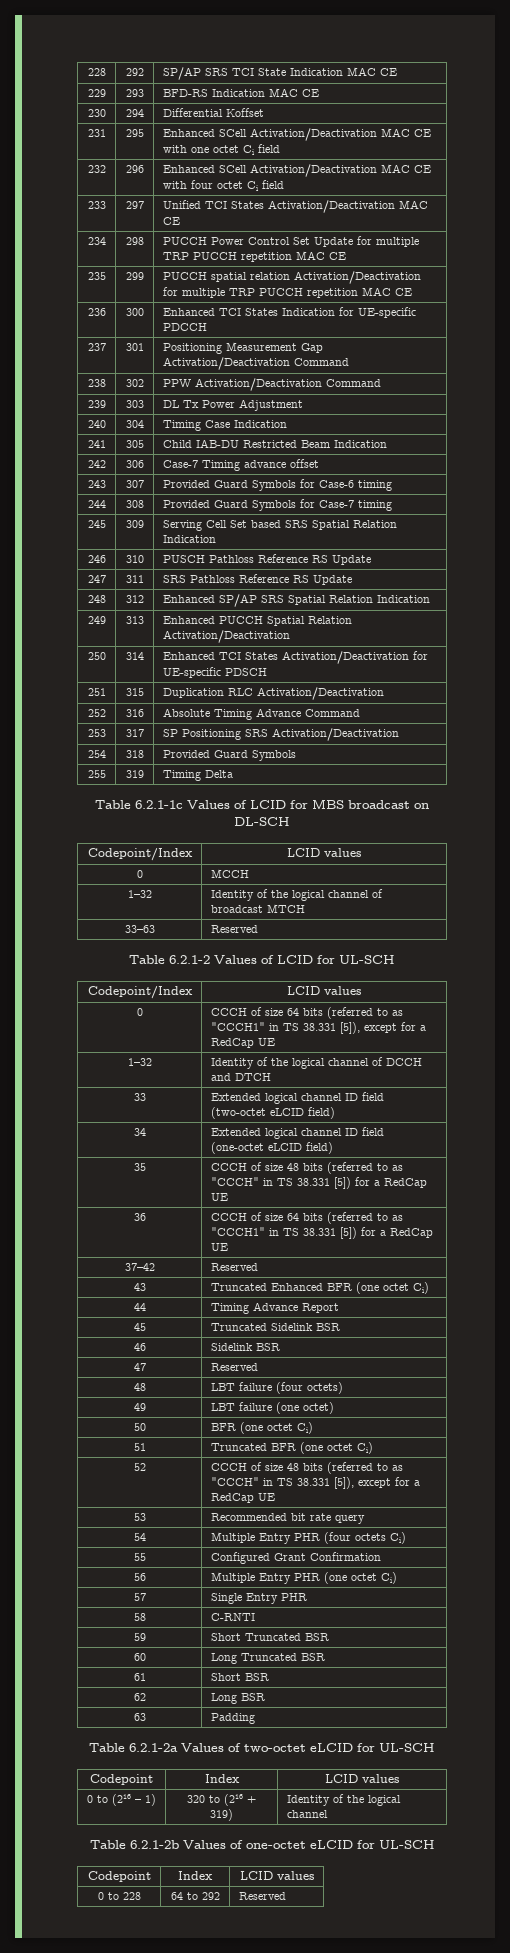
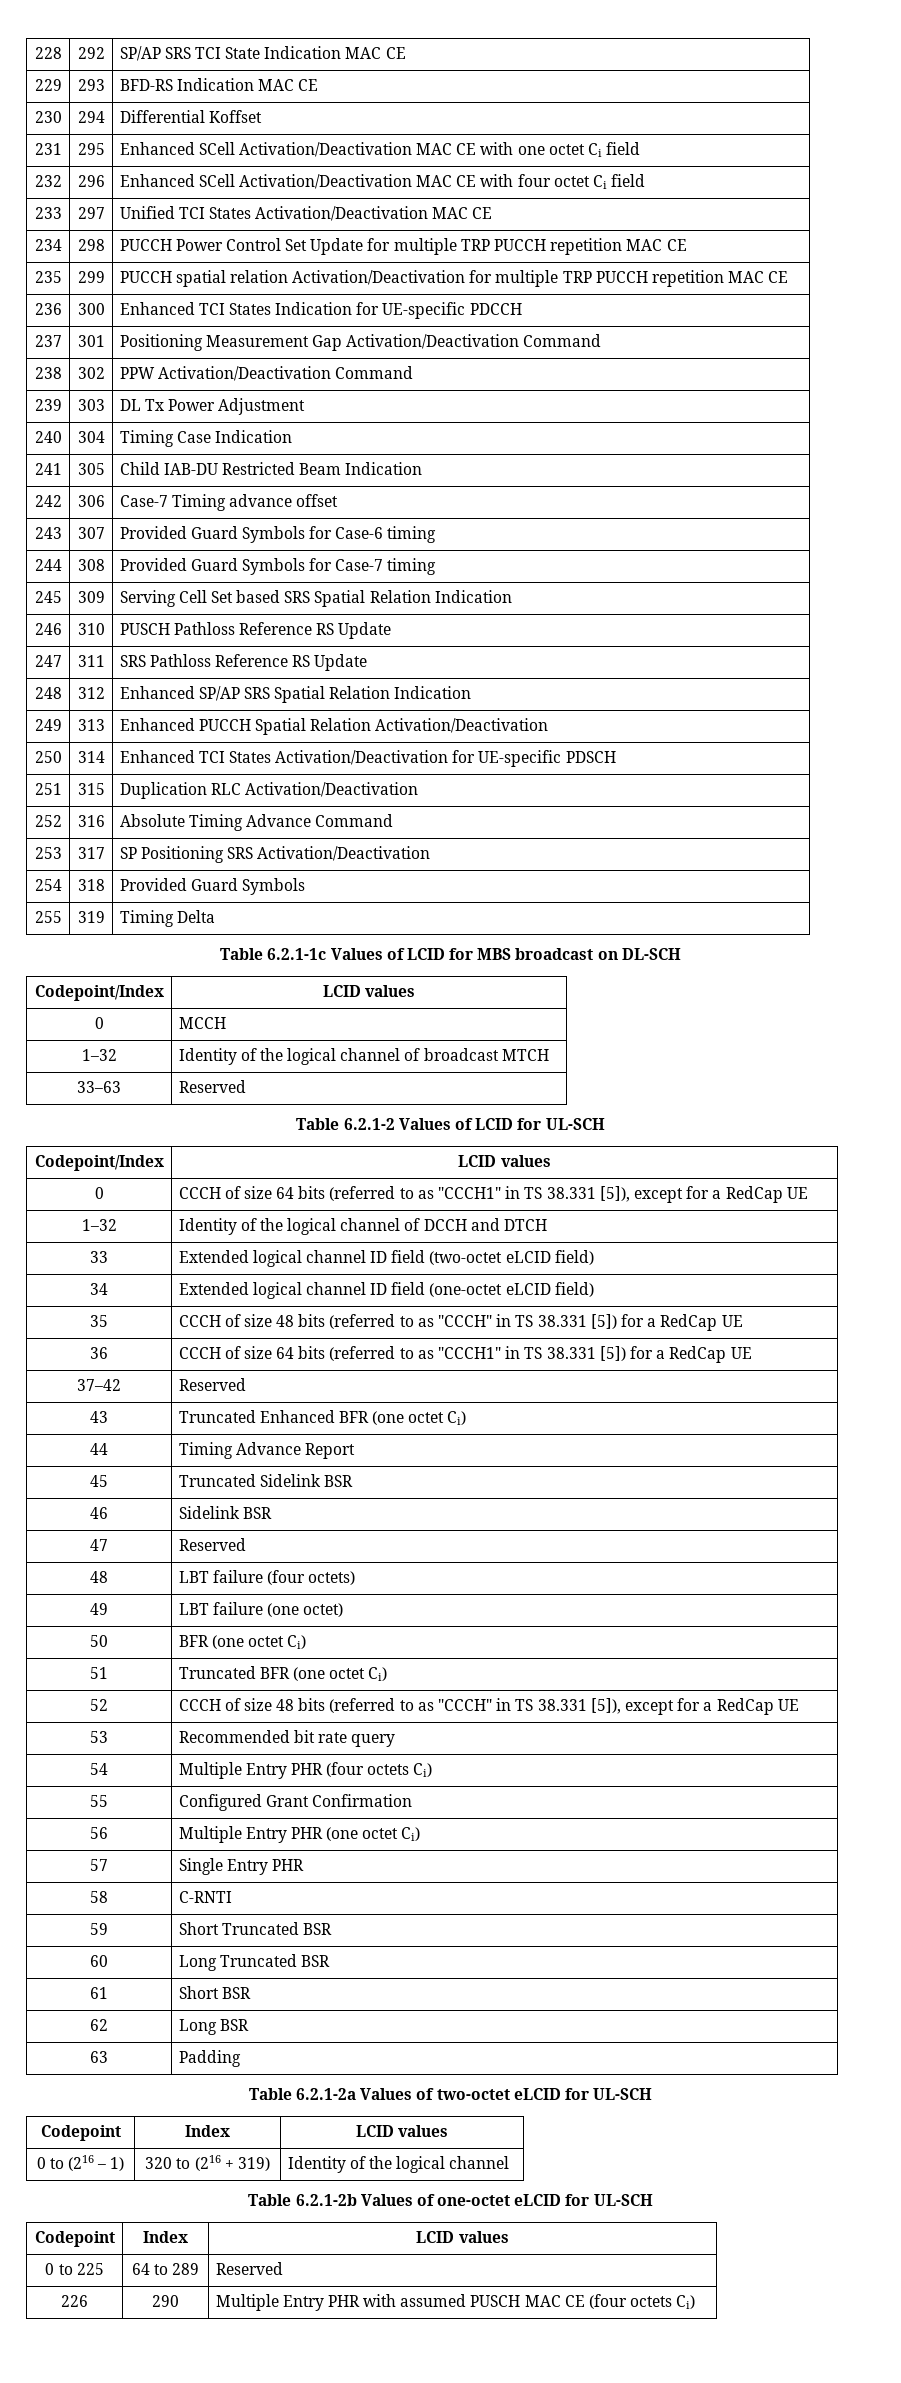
[122,1892,141,1900] 228 -> [76,2263,104,2275] 225
[201,1892,220,1900] [238,1892,286,1900] 292 | Reserved -> [172,2263,200,2275] [215,2262,283,2275] [61,2295,88,2307] [152,2295,179,2307] [215,2294,696,2311] 289 | Reserved // 226 | 290 | Multiple Entry PHR with assumed PUSCH MAC CE (four octets Ci)

